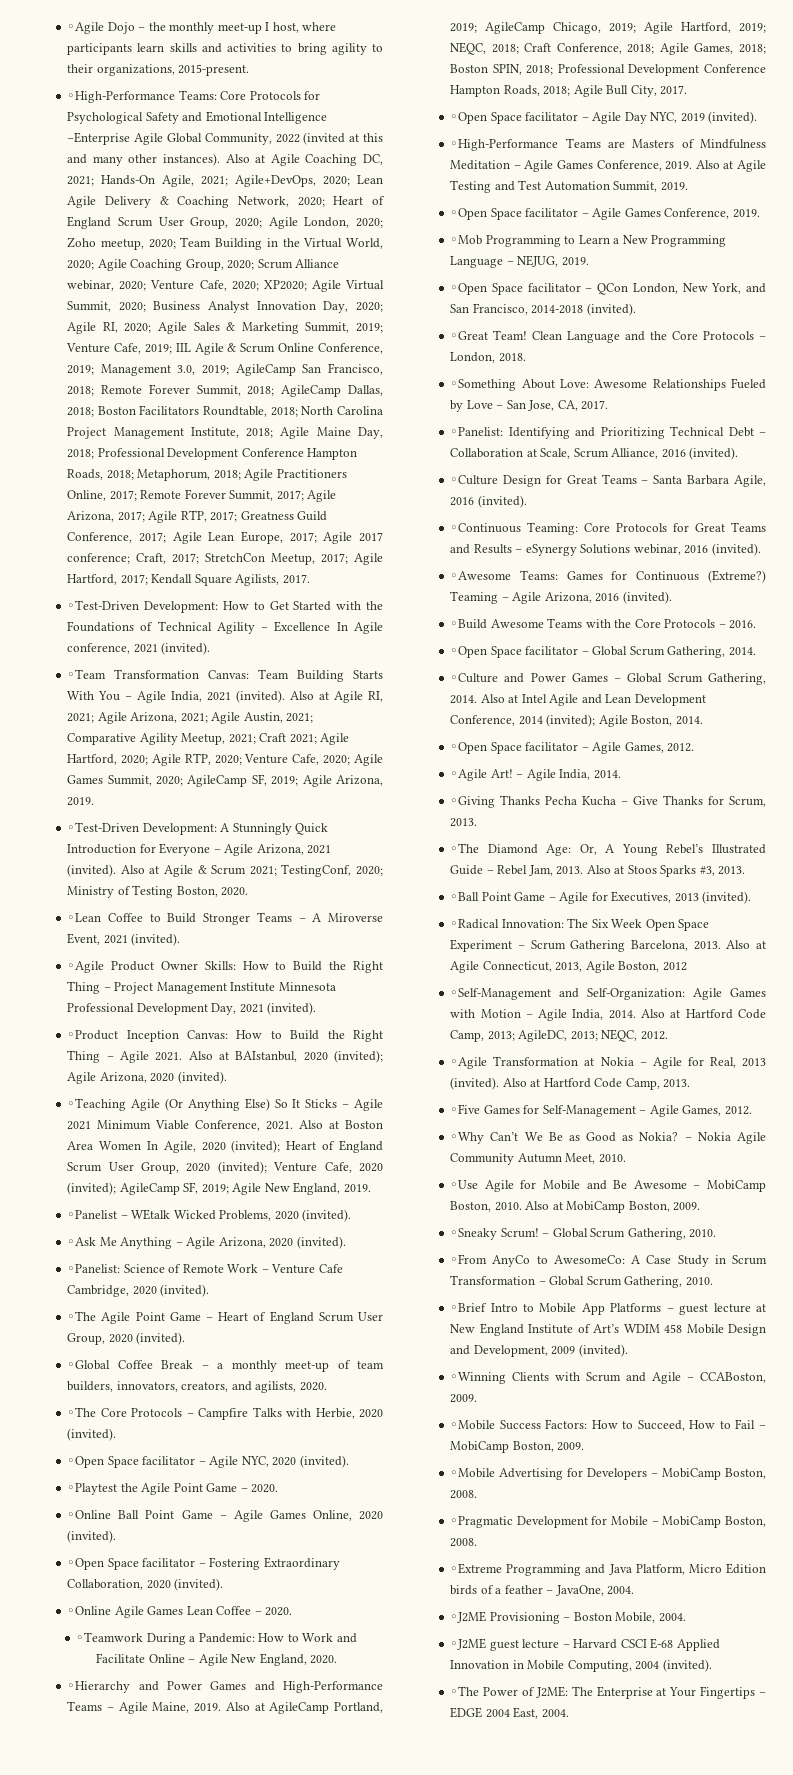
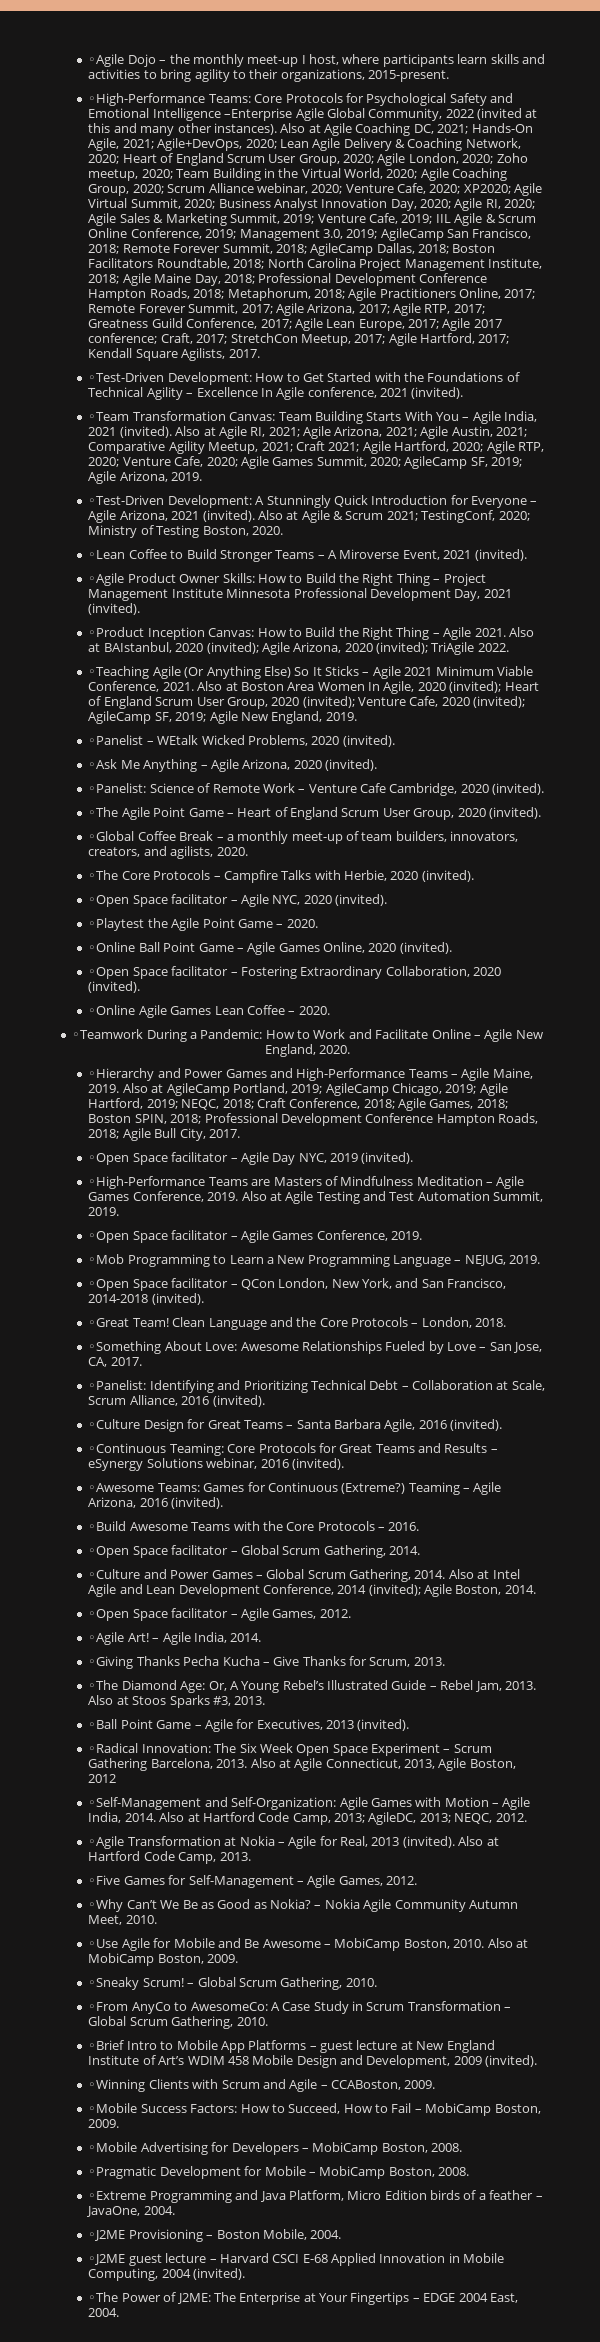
[177,1071,227,1084] (invited). -> [376,642,509,655] (invited); TriAgile 2022.

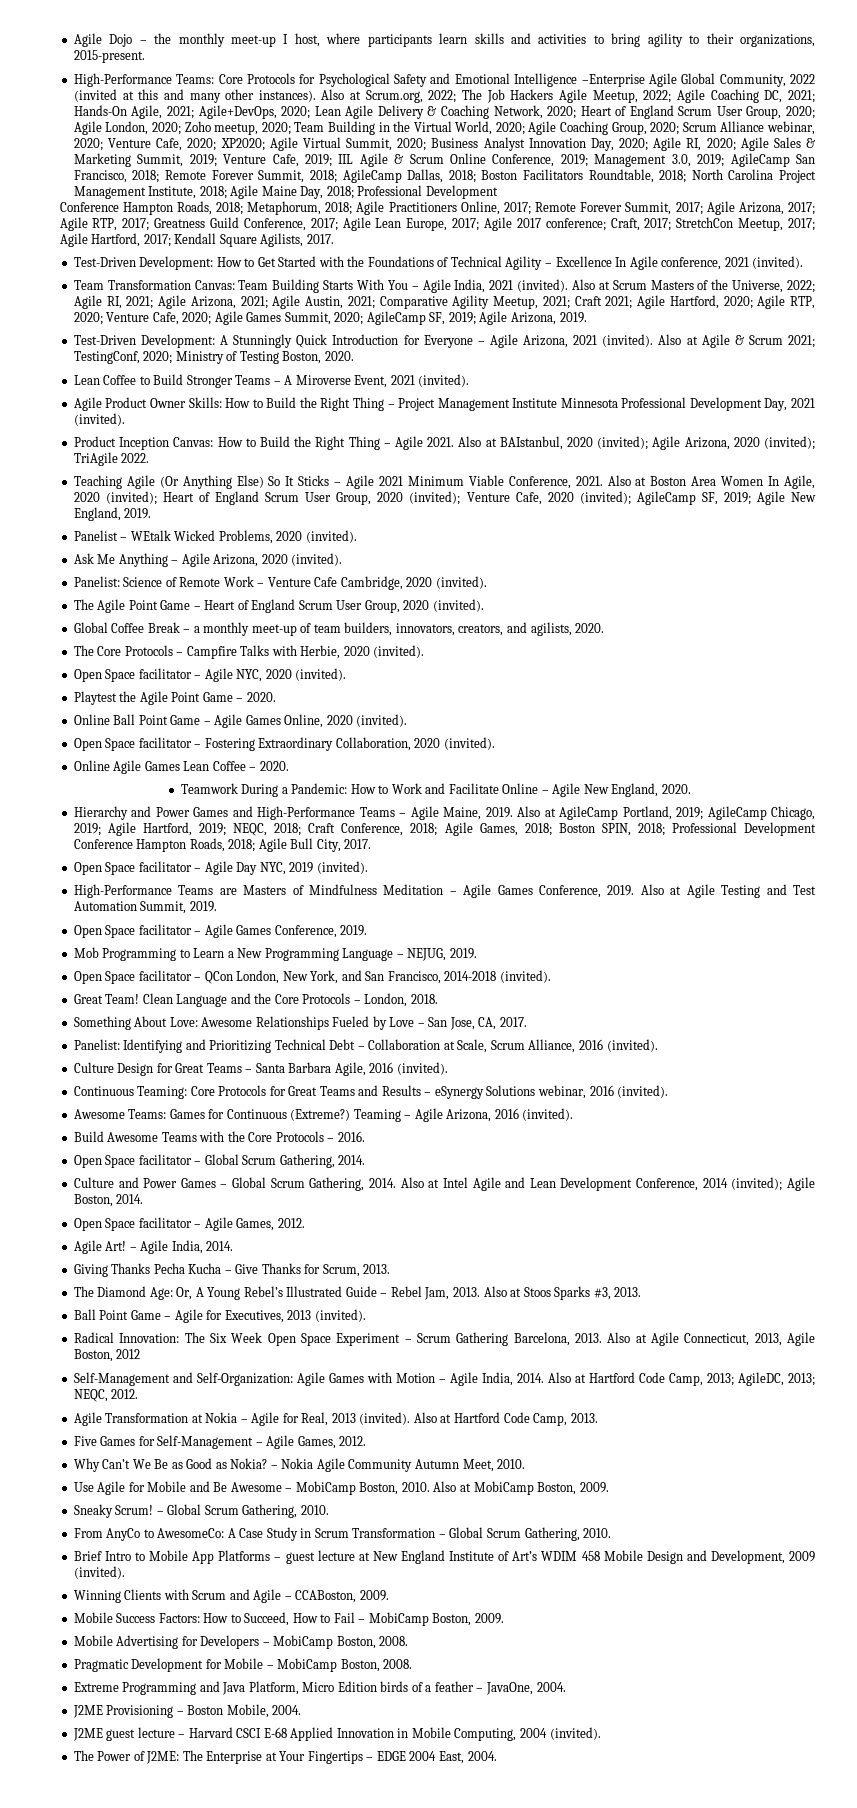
[88,54,125,67] ◦Agile -> [73,33,102,47] Agile
[88,93,206,106] ◦High-Performance -> [73,73,172,87] High-Performance
(321, 128) none -> [365,89,672,103] Scrum.org, 2022; The Job Hackers Agile Meetup, 2022;
(416, 279) none -> (498, 192) //
[88,372,165,382] ◦Test-Driven -> [73,257,136,267] Test-Driven
[88,412,130,421] ◦Team -> [73,280,104,290] Team
(216, 431) none -> [612,279,816,293] Scrum Masters of the Universe, 2022;
[88,495,165,505] ◦Test-Driven -> [73,335,136,345] Test-Driven
[88,550,126,559] ◦Lean -> [73,375,100,385] Lean
[88,573,125,586] ◦Agile -> [73,397,102,411] Agile
[88,627,145,637] ◦Product -> [73,436,116,447] Product
[88,666,150,679] ◦Teaching -> [73,475,122,489] Teaching
[88,735,144,745] ◦Panelist -> [73,530,118,541] Panelist
[88,759,118,769] ◦Ask -> [73,553,94,564] Ask
[88,783,147,793] ◦Panelist: -> [73,576,120,587] Panelist:
[88,807,119,817] ◦The -> [73,599,94,610] The
[88,831,135,841] ◦Global -> [73,622,108,633] Global
[88,870,119,880] ◦The -> [73,645,94,656] The
[88,895,130,907] ◦Open -> [73,669,102,682] Open
[88,918,145,931] ◦Playtest -> [73,691,117,705] Playtest
[88,942,136,952] ◦Online -> [73,714,110,725] Online
[88,967,130,979] ◦Open -> [73,738,102,751] Open
[88,1005,136,1015] ◦Online -> [73,760,110,771] Online
[72,1029,144,1039] ◦Teamwork -> [180,783,238,794] Teamwork
[88,1068,155,1081] ◦Hierarchy -> [73,806,128,820] Hierarchy
[88,1153,130,1165] ◦Open -> [73,862,102,875] Open
[88,1176,206,1189] ◦High-Performance -> [73,884,172,898] High-Performance
[88,1231,130,1243] ◦Open -> [73,925,102,938] Open
[88,1254,125,1264] ◦Mob -> [73,947,99,958] Mob
[88,1279,130,1291] ◦Open -> [73,971,102,984] Open
[88,1318,130,1327] ◦Great -> [73,994,103,1004] Great
[88,1341,162,1354] ◦Something -> [73,1016,131,1030] Something
[88,1380,147,1390] ◦Panelist: -> [73,1039,120,1050] Panelist:
[88,1419,141,1429] ◦Culture -> [73,1062,114,1073] Culture
[88,1443,167,1453] ◦Continuous -> [73,1086,134,1096] Continuous
[88,1483,155,1492] ◦Awesome -> [73,1109,125,1119] Awesome
[88,1521,127,1531] ◦Build -> [73,1131,104,1142] Build
[88,1546,130,1558] ◦Open -> [73,1155,102,1168] Open
[88,1569,141,1579] ◦Culture -> [73,1177,114,1188] Culture
[88,1609,130,1621] ◦Open -> [73,1218,102,1231] Open
[88,1632,125,1645] ◦Agile -> [73,1240,102,1254] Agile
[88,1656,134,1669] ◦Giving -> [73,1264,108,1277] Giving
[88,1680,119,1690] ◦The -> [73,1286,94,1297] The
[88,1719,118,1729] ◦Ball -> [73,1309,96,1320] Ball
[88,1743,139,1753] ◦Radical -> [73,1332,114,1343] Radical
[88,1797,202,1810] ◦Self-Management -> [73,1372,170,1386] Self-Management
[88,1836,125,1849] ◦Agile -> [73,1412,102,1426] Agile
[88,1875,121,1885] ◦Five -> [73,1436,97,1446] Five
[88,1899,124,1912] ◦Why -> [73,1458,100,1472] Why
[88,1939,119,1948] ◦Use -> [73,1482,94,1492] Use
[88,1977,140,1990] ◦Sneaky -> [73,1504,113,1518] Sneaky
[88,2002,129,2011] ◦From -> [73,1528,103,1538] From
[88,2040,125,2050] ◦Brief -> [73,1551,102,1561] Brief
[88,2079,146,2092] ◦Winning -> [73,1590,121,1603] Winning
[88,2103,138,2113] ◦Mobile -> [73,1612,113,1623] Mobile
[88,2142,138,2152] ◦Mobile -> [73,1635,113,1646] Mobile
[88,2166,157,2179] ◦Pragmatic -> [73,1659,129,1672] Pragmatic
[88,2191,147,2200] ◦Extreme -> [73,1682,119,1692] Extreme
[88,2230,126,2241] ◦J2ME -> [72,1705,103,1718] J2ME
[88,2254,126,2265] ◦J2ME -> [72,1728,103,1741] J2ME
[88,2292,119,2302] ◦The -> [73,1750,94,1761] The

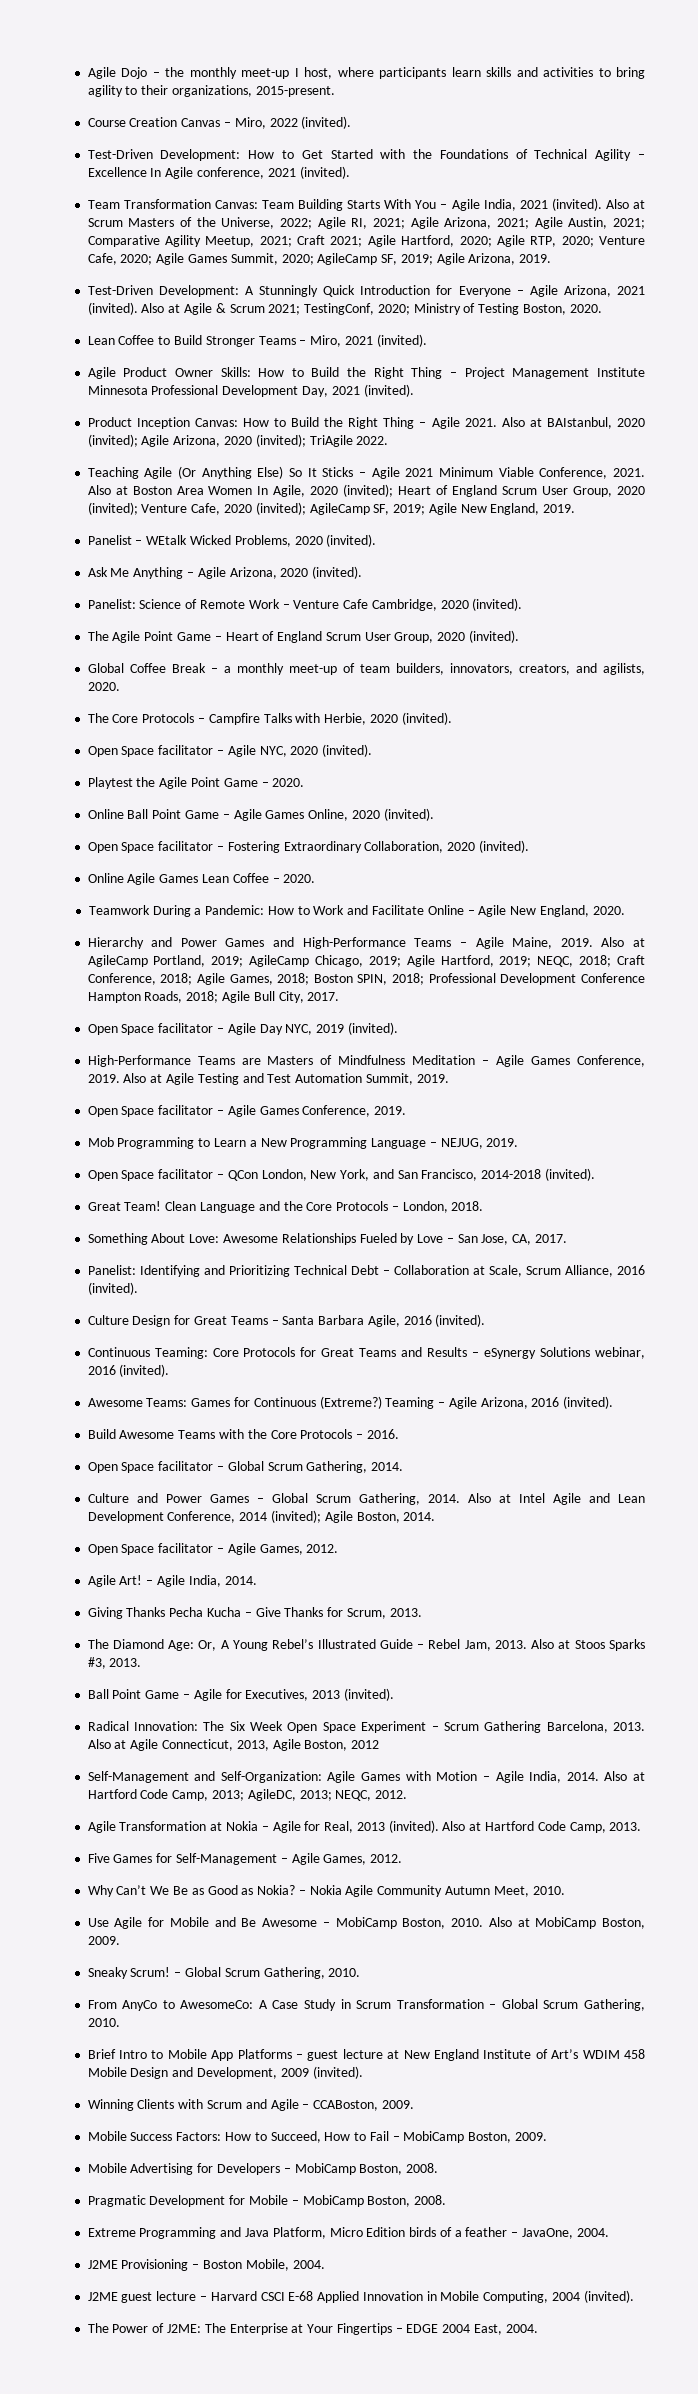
[73,73,815,87] [73,89,815,103] [73,105,815,119] [73,121,816,135] [73,137,816,151] [73,153,815,167] [73,169,817,183] [73,185,498,199] [59,201,815,215] [59,217,815,231] [59,233,334,247] High-Performance Teams: Core Protocols for Psychological Safety and Emotional Intelligence –Enterprise Agile Global Community, 2022 (invited at this and many other instances). Also at Scrum.org, 2022; The Job Hackers Agile Meetup, 2022; Agile Coaching DC, 2021; Hands-On Agile, 2021; Agile+DevOps, 2020; Lean Agile Delivery & Coaching Network, 2020; Heart of England Scrum User Group, 2020; Agile London, 2020; Zoho meetup, 2020; Team Building in the Virtual World, 2020; Agile Coaching Group, 2020; Scrum Alliance webinar, 2020; Venture Cafe, 2020; XP2020; Agile Virtual Summit, 2020; Business Analyst Innovation Day, 2020; Agile RI, 2020; Agile Sales & Marketing Summit, 2019; Venture Cafe, 2019; IIL Agile & Scrum Online Conference, 2019; Management 3.0, 2019; AgileCamp San Francisco, 2018; Remote Forever Summit, 2018; AgileCamp Dallas, 2018; Boston Facilitators Roundtable, 2018; North Carolina Project Management Institute, 2018; Agile Maine Day, 2018; Professional Development // Conference Hampton Roads, 2018; Metaphorum, 2018; Agile Practitioners Online, 2017; Remote Forever Summit, 2017; Agile Arizona, 2017; Agile RTP, 2017; Greatness Guild Conference, 2017; Agile Lean Europe, 2017; Agile 2017 conference; Craft, 2017; StretchCon Meetup, 2017; Agile Hartford, 2017; Kendall Square Agilists, 2017. -> [87,116,352,129] Course Creation Canvas – Miro, 2022 (invited).
[284,375,388,388] A Miroverse Event, -> [310,335,342,347] Miro,

